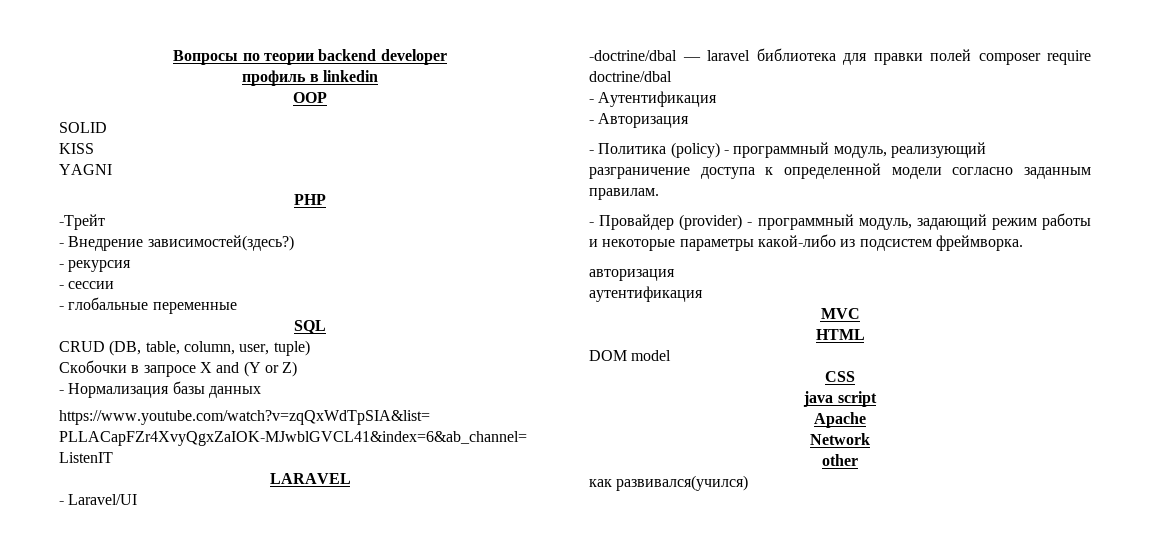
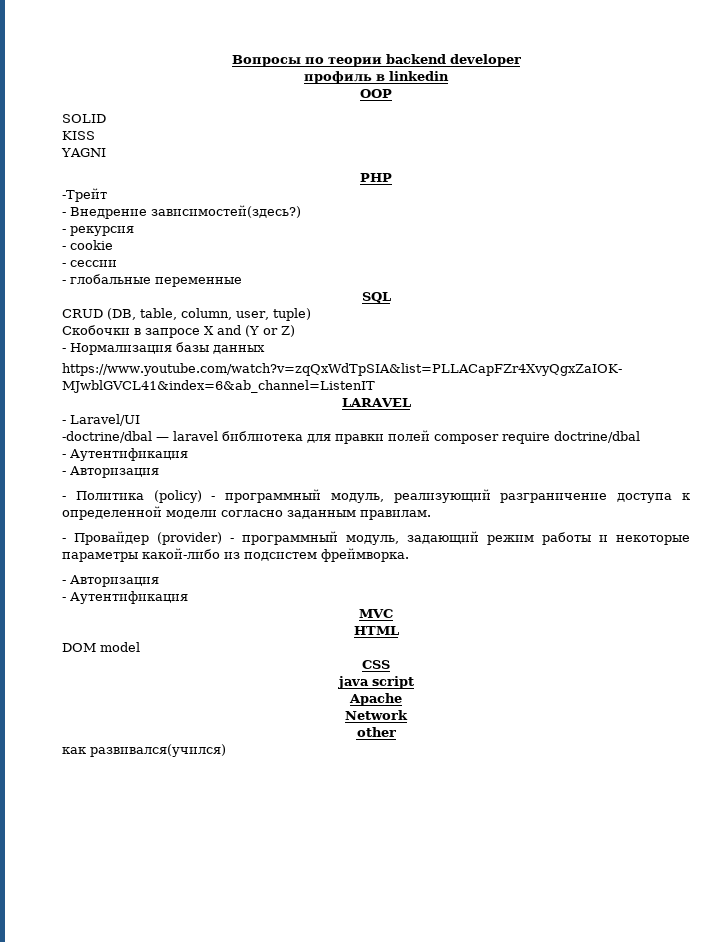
(132, 266) none -> [62,240,113,250] // - cookie
[589,269,675,281] [589,286,703,302] авторизация // аутентификация -> [62,575,159,587] [62,591,188,604] - Авторизация // - Аутентификация

